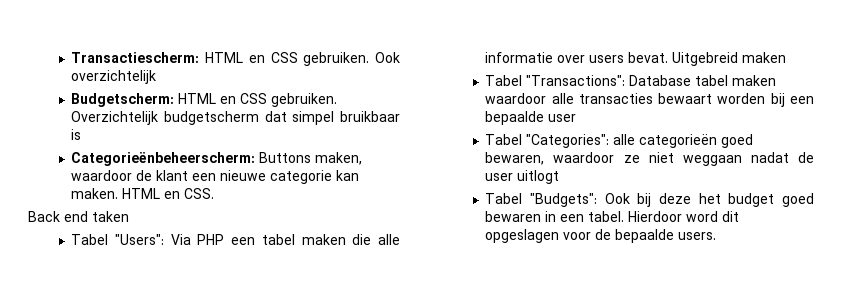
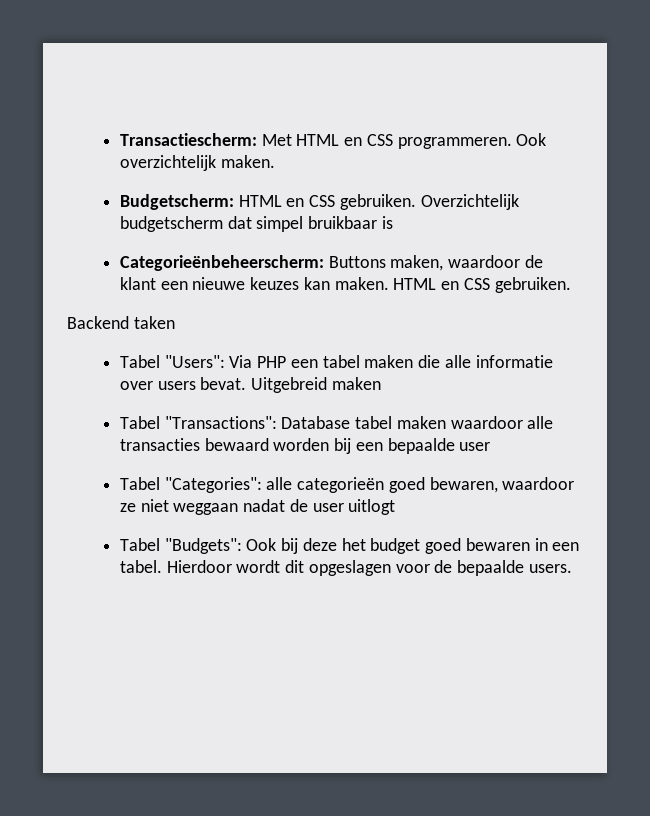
[205,52,370,66] HTML en CSS gebruiken. -> [261,134,512,149] Met HTML en CSS programmeren.
(157, 77) none -> [220,155,275,168] maken.
[270,170,333,184] categorie -> [250,277,300,290] keuzes
[184,188,215,199] [28,211,88,222] CSS. // Back end -> [463,277,571,293] [67,316,129,329] CSS gebruiken. // Backend
[658,93,713,104] bewaart -> [204,438,269,451] bewaard
[686,211,719,222] word -> [236,560,281,573] wordt

